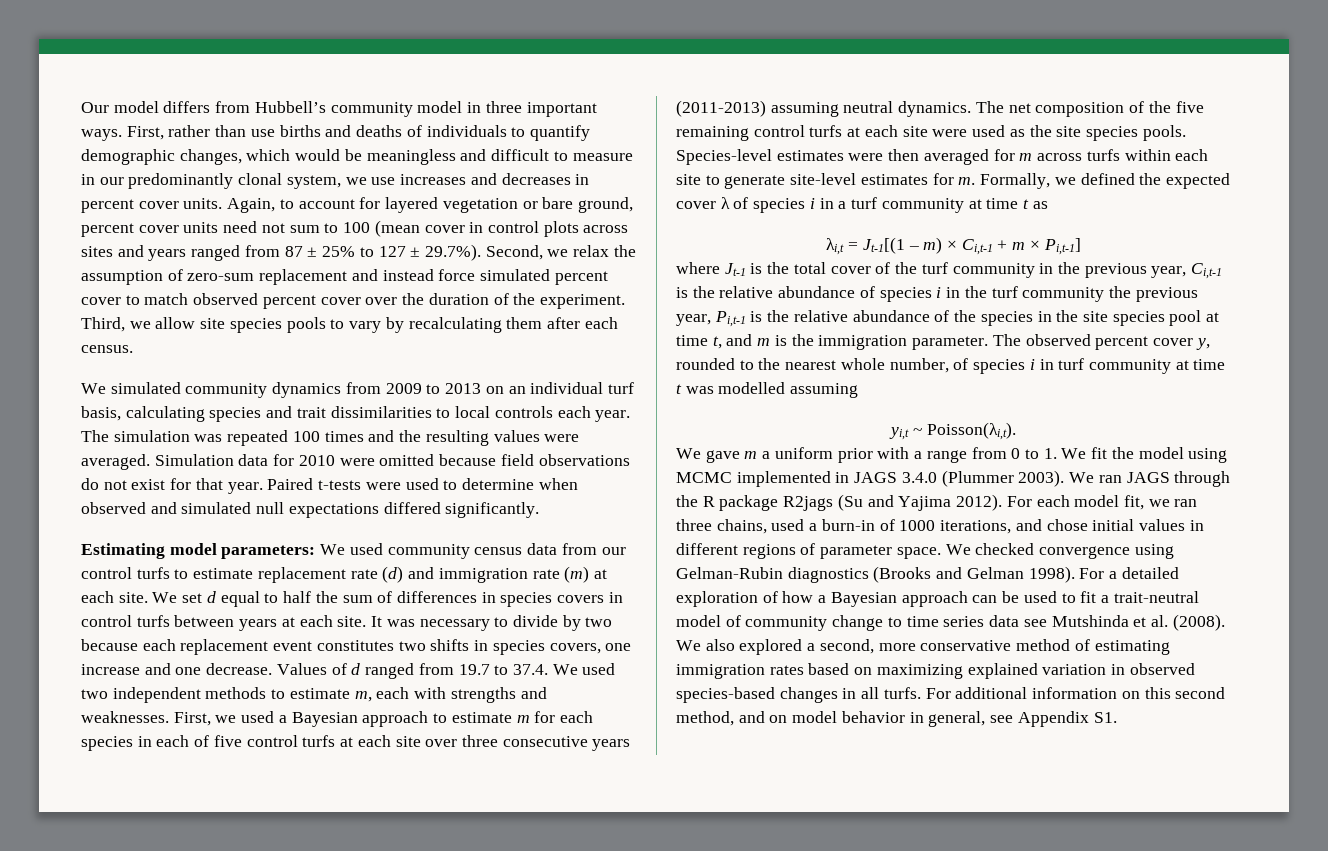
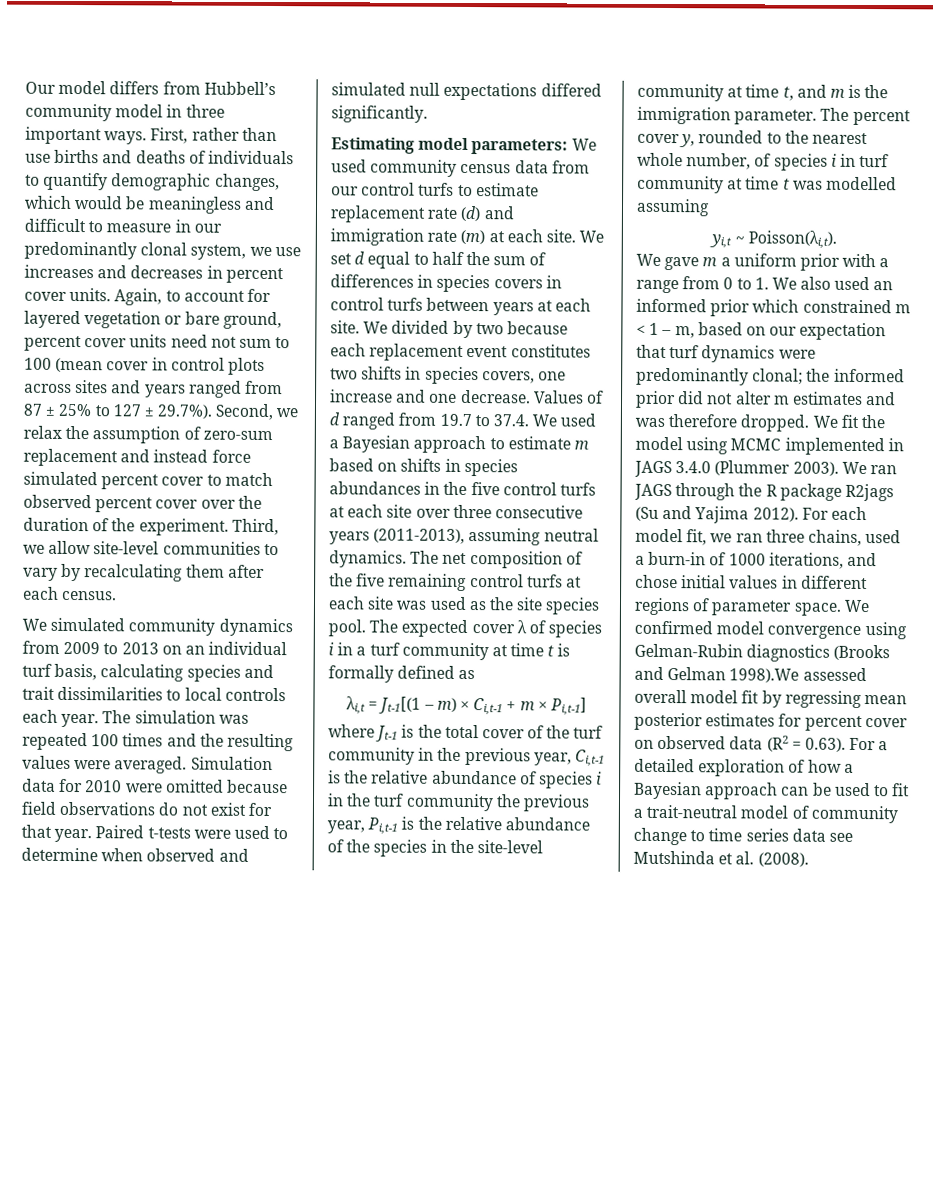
[200,317,326,333] site species pools -> [93,541,261,555] site-level communities
[371,615,558,631] It was necessary to divide -> [363,320,450,334] We divided
[81,687,547,703] [81,711,275,726] two independent methods to estimate m, each with strengths and weaknesses. First, we used -> (597, 420) none
[534,711,593,723] [81,735,210,751] for each species in each of -> [329,458,518,477] [329,481,468,496] based on shifts in species abundances in the
[676,100,766,117] (2011-2013) -> [373,528,466,544] (2011-2013),
[932,129,968,137] were -> [396,600,428,610] was
[1142,125,1186,141] [676,149,1209,165] [676,173,1162,189] pools. Species-level estimates were then averaged for m across turfs within each site to generate site-level estimates for m. Formally, we defined the -> [328,619,399,637] pool. The
(1029, 204) none -> [557,643,571,657] [328,665,456,683] is formally defined
[1082,310,1202,326] site species pool -> [476,840,543,854] [637,83,724,102] site-level community
[1025,334,1091,346] observed -> (850, 114) none
(1087, 453) none -> [800,276,894,291] [636,298,911,317] [636,322,887,341] [636,344,816,363] [636,367,905,386] [635,390,897,409] [635,414,838,432] also used an informed prior which constrained m < 1 – m, based on our expectation that turf dynamics were predominantly clonal; the informed prior did not alter m estimates and was therefore dropped. We
[975,543,1035,555] checked -> [634,620,765,635] confirmed model
[1028,566,1075,583] 1998). -> [729,667,867,683] [634,689,907,708] [634,712,908,732] [634,735,846,752] 1998).We assessed overall model fit by regressing mean posterior estimates for percent cover on observed data (R2 = 0.63).
[676,639,1170,655] [676,663,1195,679] [676,687,1226,703] [676,711,1117,727] We also explored a second, more conservative method of estimating immigration rates based on maximizing explained variation in observed species-based changes in all turfs. For additional information on this second method, and on model behavior in general, see Appendix S1. -> (809, 859) none

